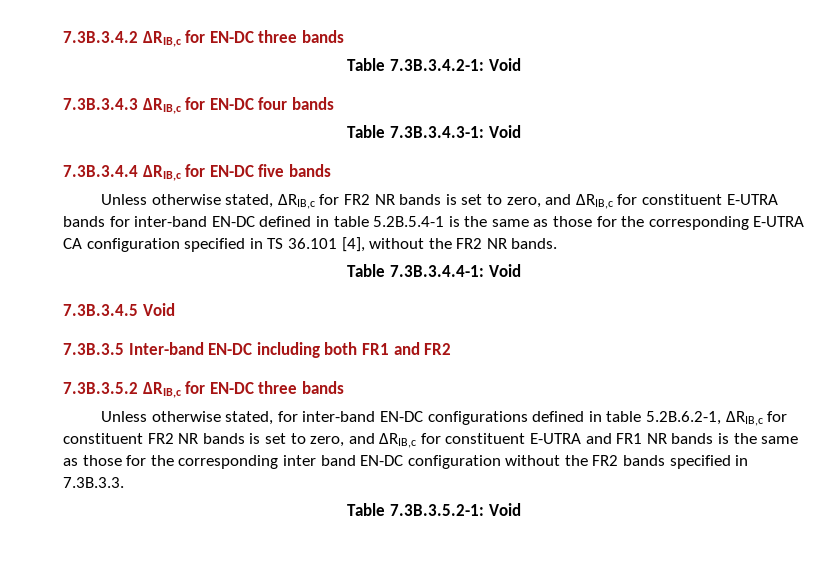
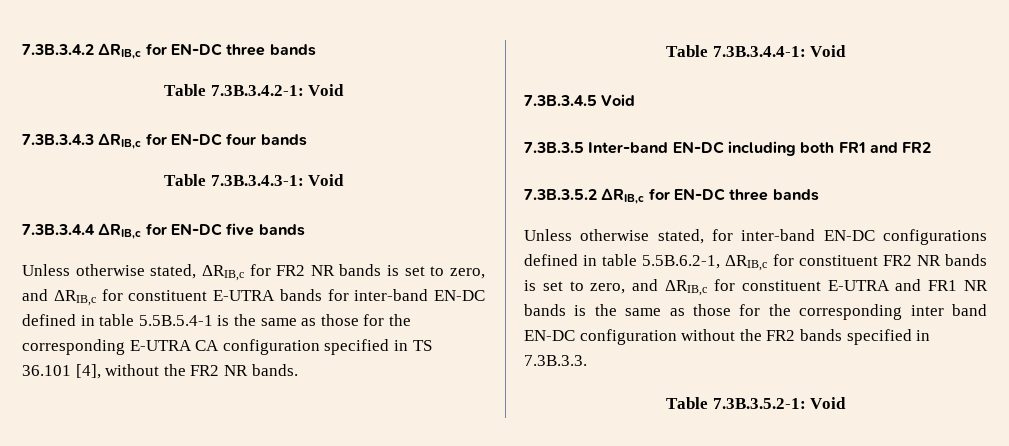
[373,216,445,227] 5.2B.5.4-1 -> [138,315,213,326] 5.5B.5.4-1
[646,411,722,425] 5.2B.6.2-1, -> [642,255,721,269] 5.5B.6.2-1,

